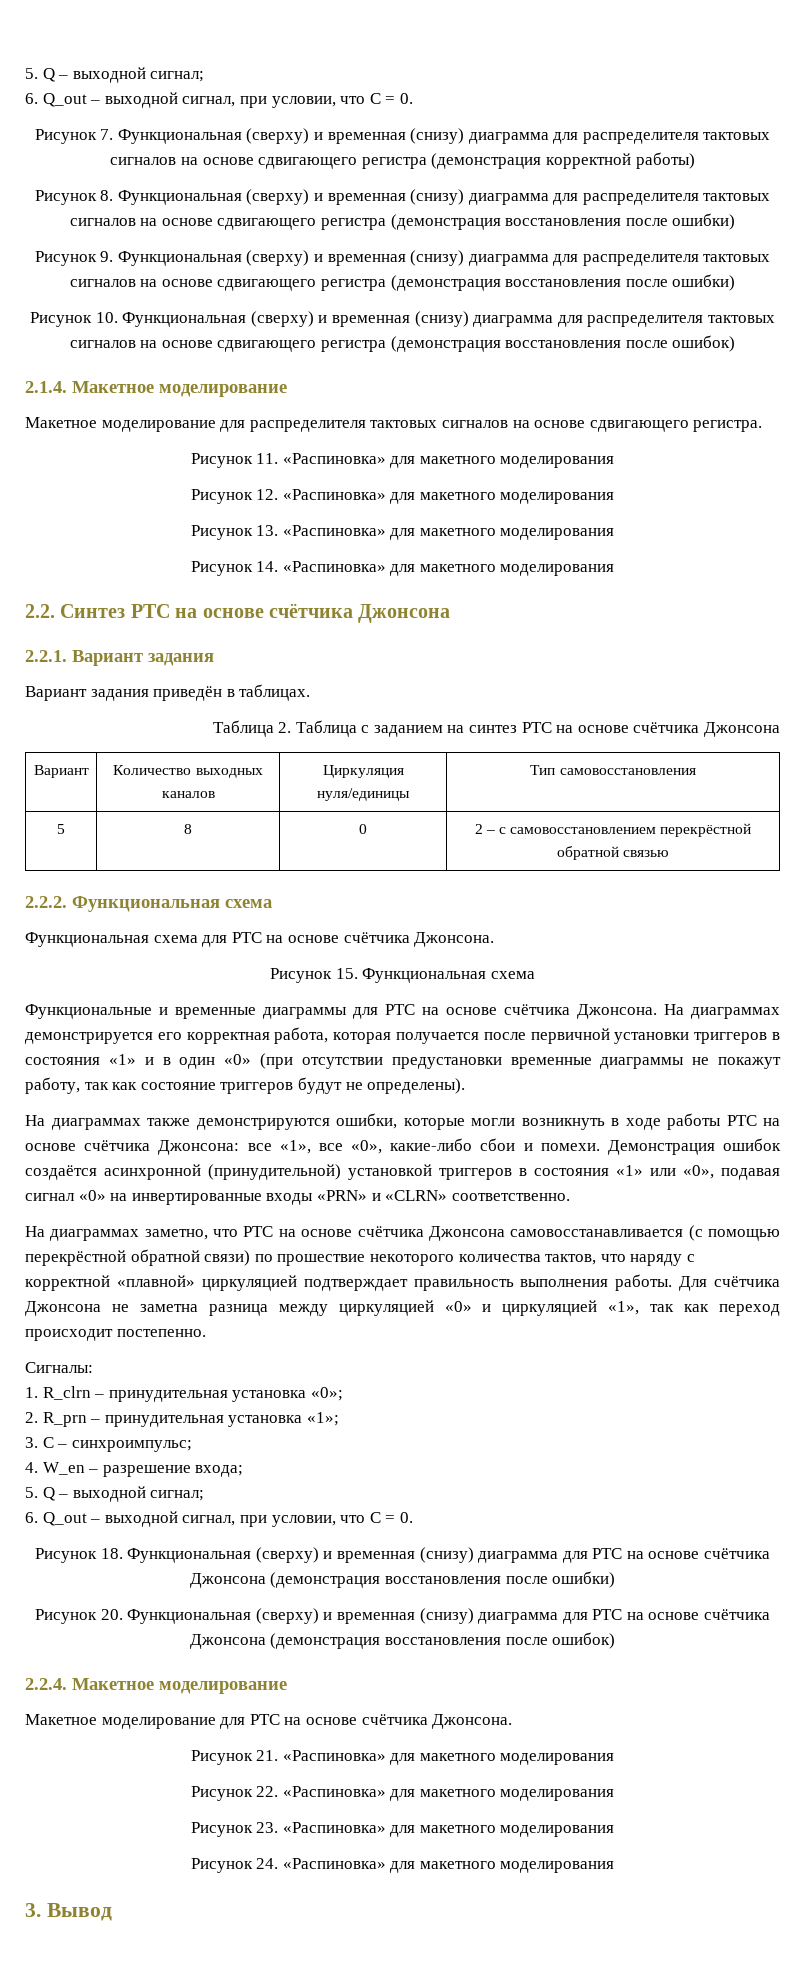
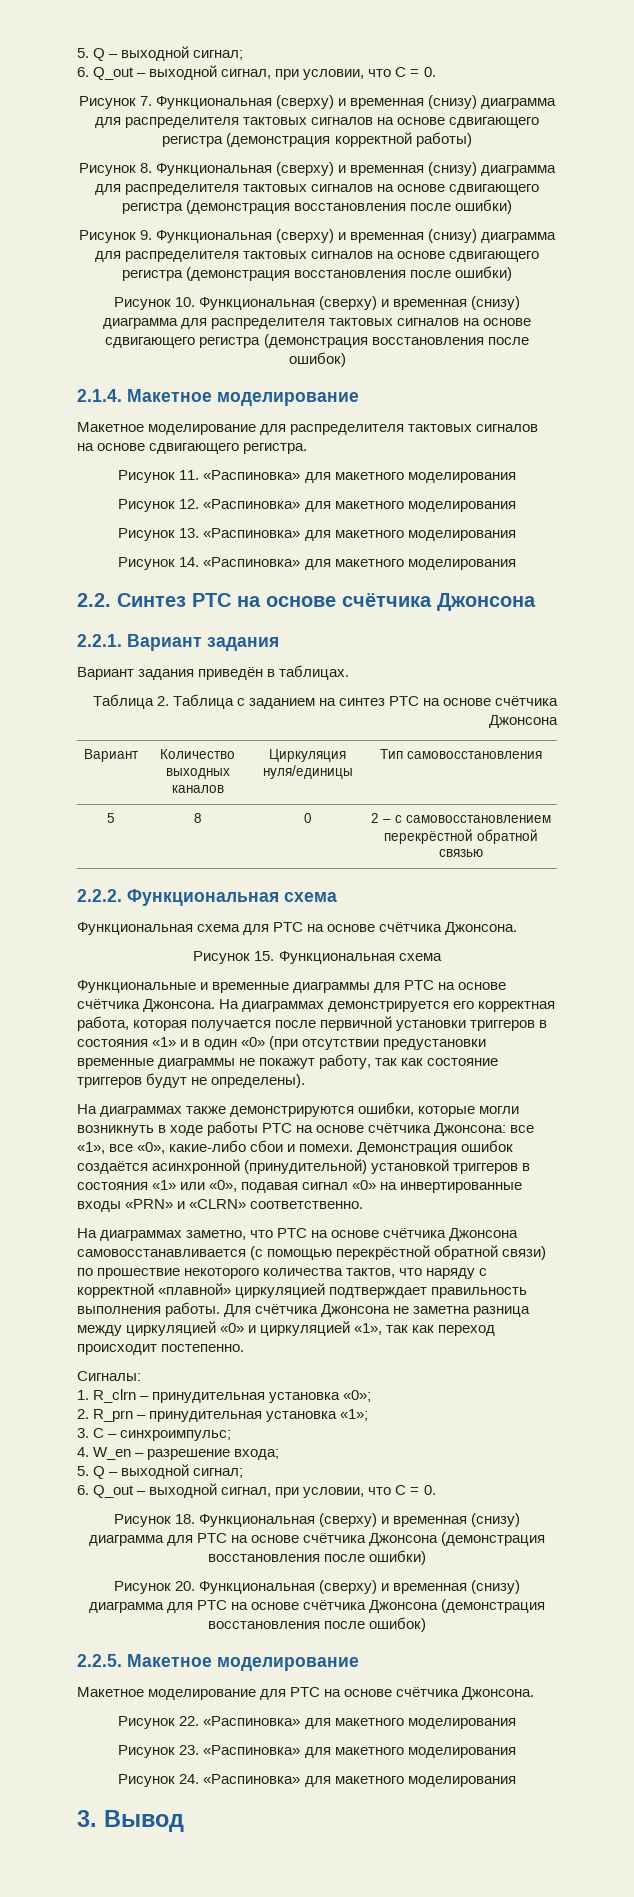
[25,1678,67,1690] 2.2.4. -> [77,1654,122,1667] 2.2.5.
[190,1750,615,1765] // Рисунок 21. «Распиновка» для макетного моделирования -> (535, 1693) none

